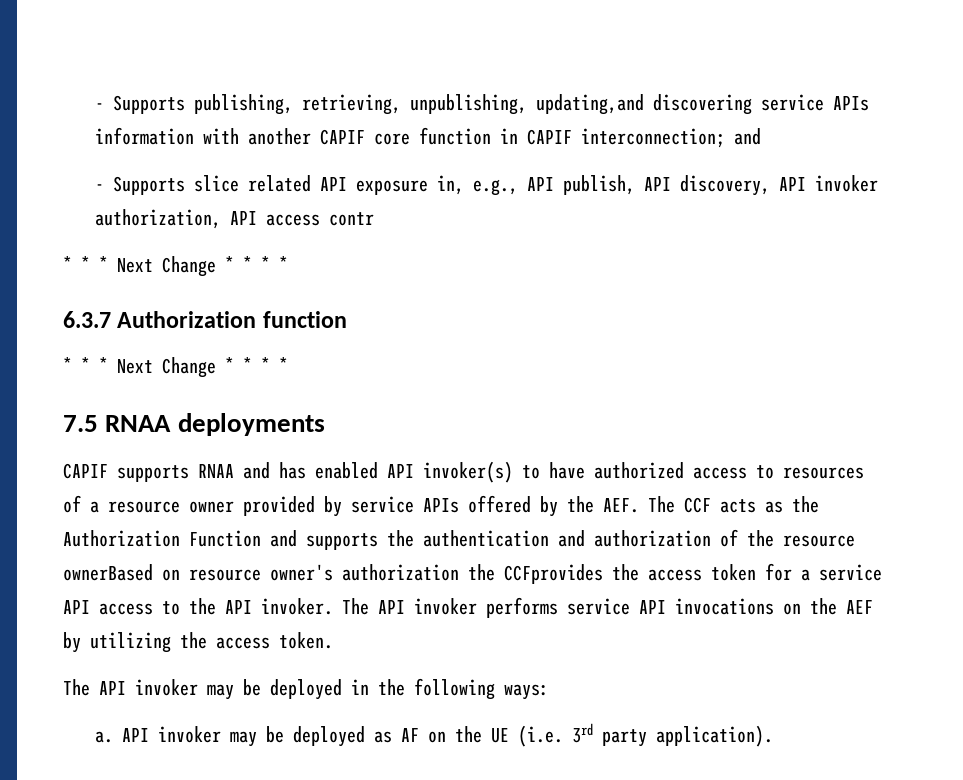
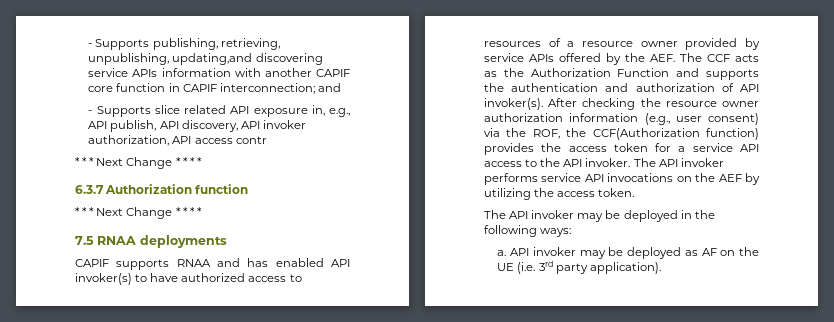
[747,530,855,547] [63,564,603,584] the resource ownerBased on resource owner's authorization the CCFprovides -> [740,84,759,92] [484,98,759,110] [484,113,759,125] [484,128,759,140] [484,143,534,155] API invoker(s). After checking the resource owner authorization information (e.g., user consent) via the ROF, the CCF(Authorization function) provides

